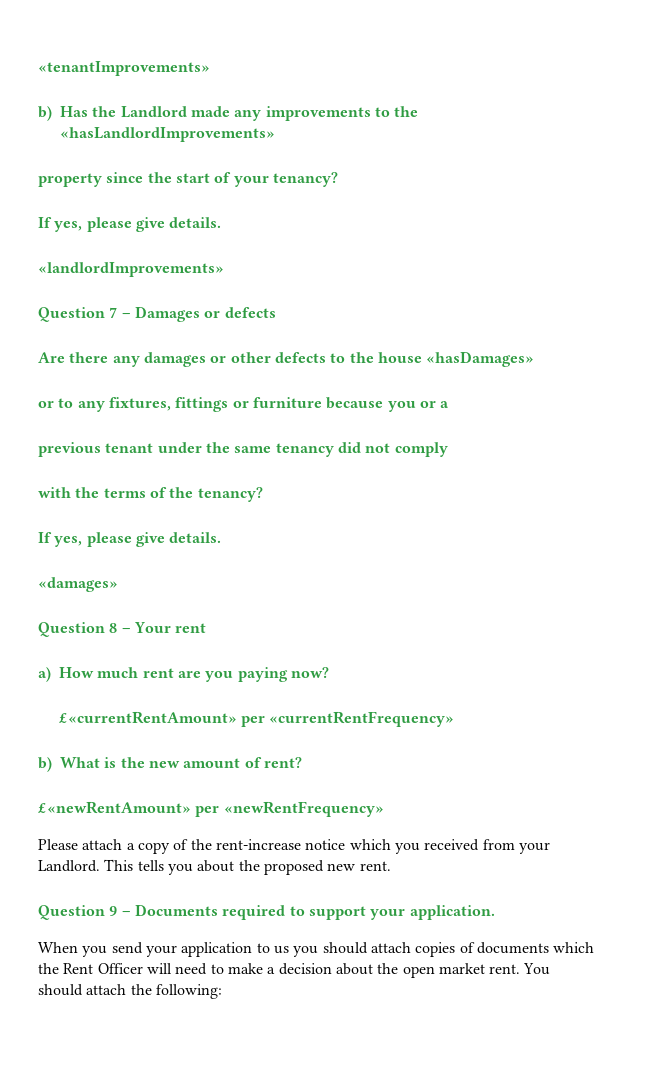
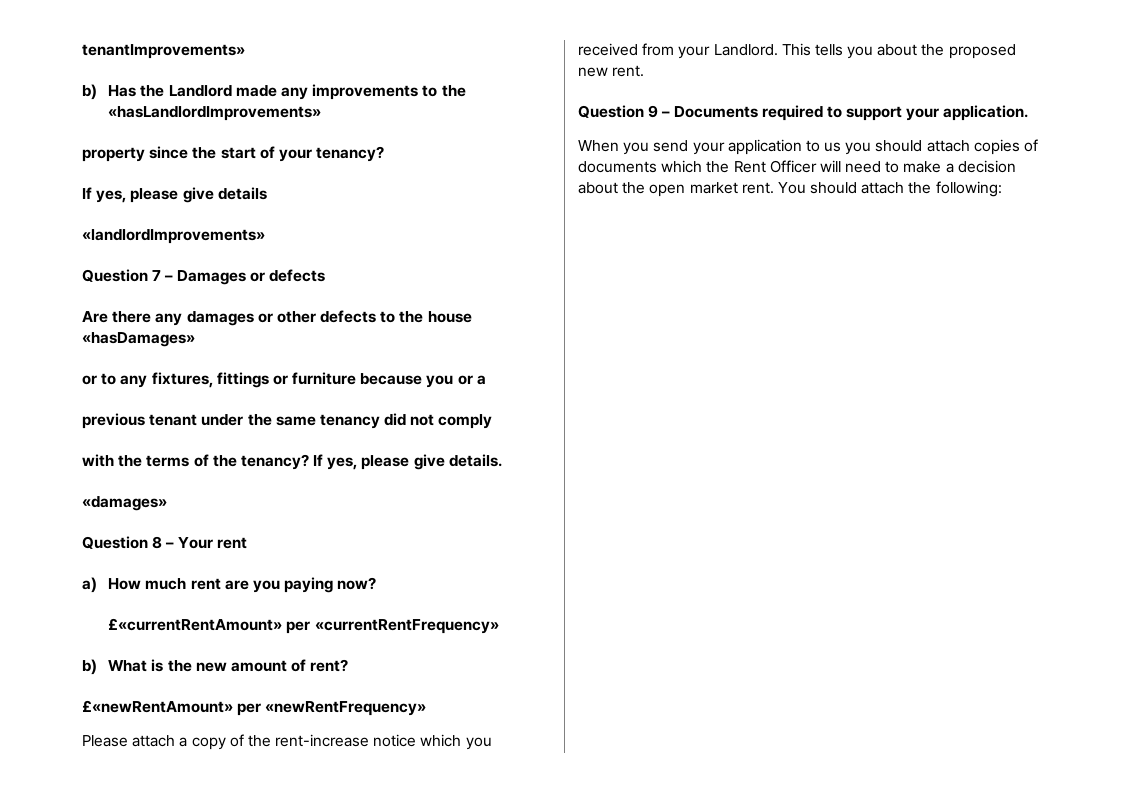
[38,61,210,76] «tenantImprovements» -> [82,44,245,59] tenantImprovements»
[169,217,222,228] details. -> [217,187,267,200] details
(263, 494) // -> (309, 462) none

